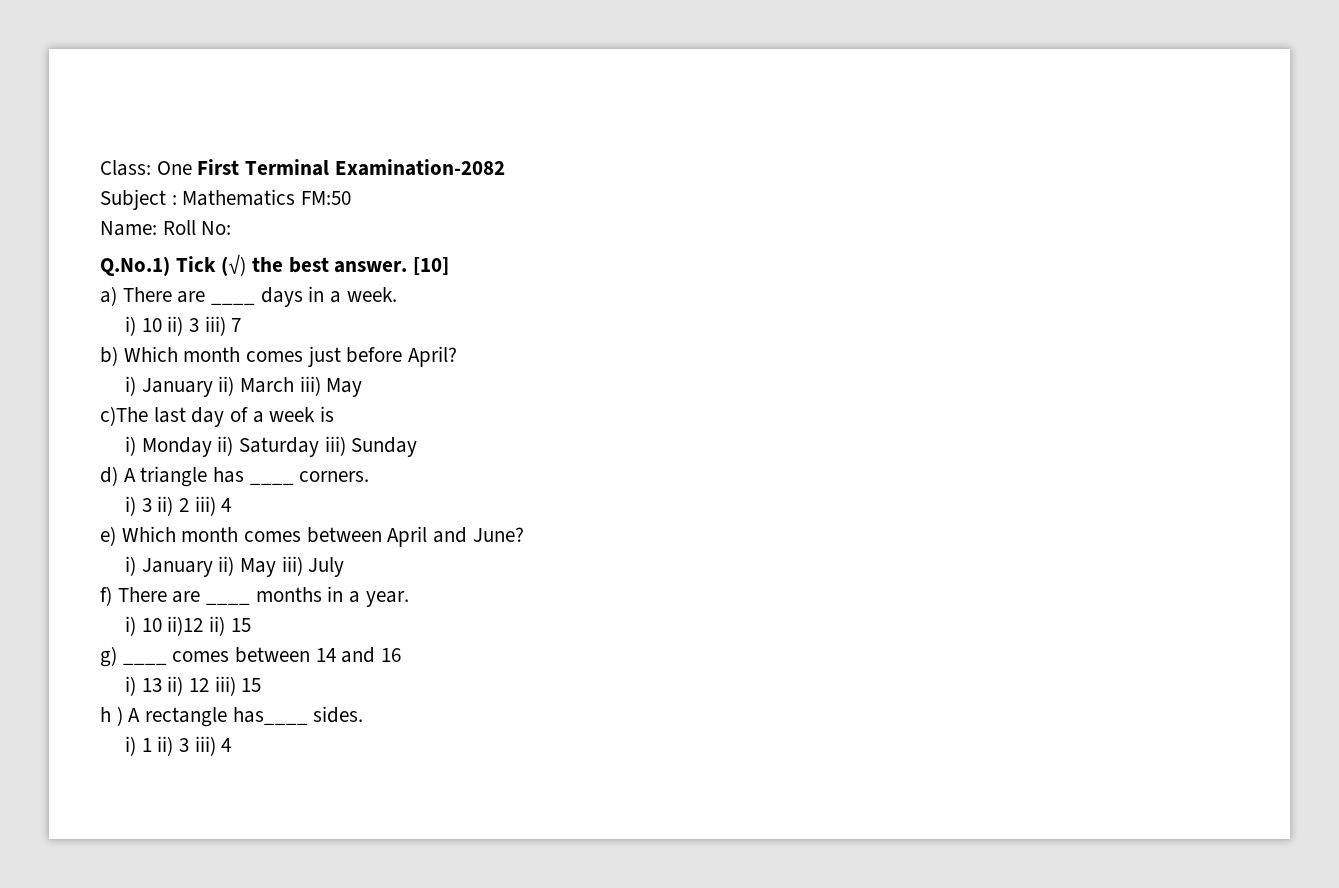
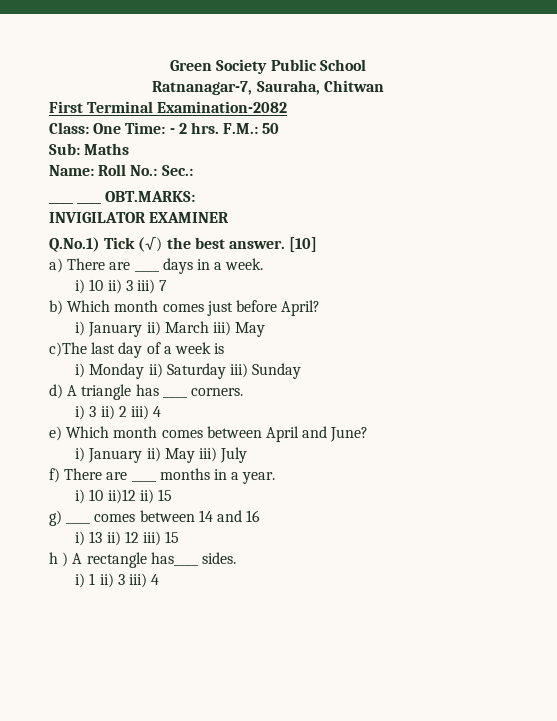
[100,159,505,176] [100,189,352,210] [100,220,232,236] Class: One First Terminal Examination-2082 // Subject : Mathematics FM:50 // Name: Roll No: -> [170,59,366,74] [152,80,384,95] [49,101,288,113] [49,122,280,134] [49,143,130,155] [49,164,193,176] [49,202,102,204] [105,191,196,202] [49,212,230,223] Green Society Public School // Ratnanagar-7, Sauraha, Chitwan // First Terminal Examination-2082 // Class: One Time: - 2 hrs. F.M.: 50 // Sub: Maths // Name: Roll No.: Sec.: // ____ ____ OBT.MARKS: // INVIGILATOR EXAMINER

